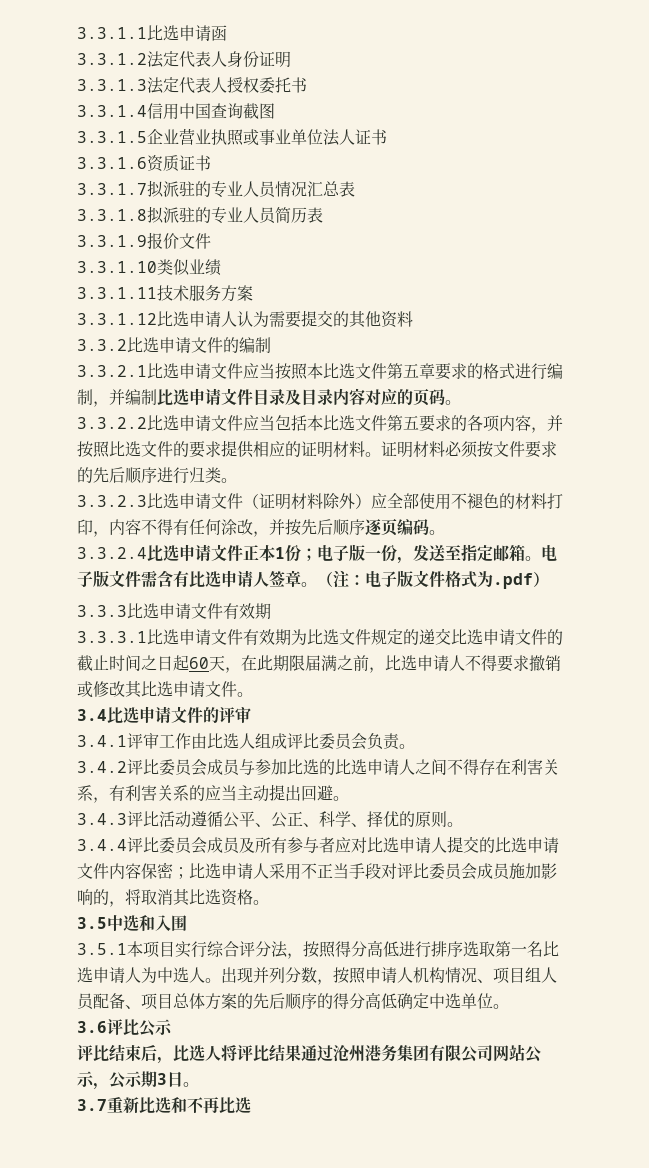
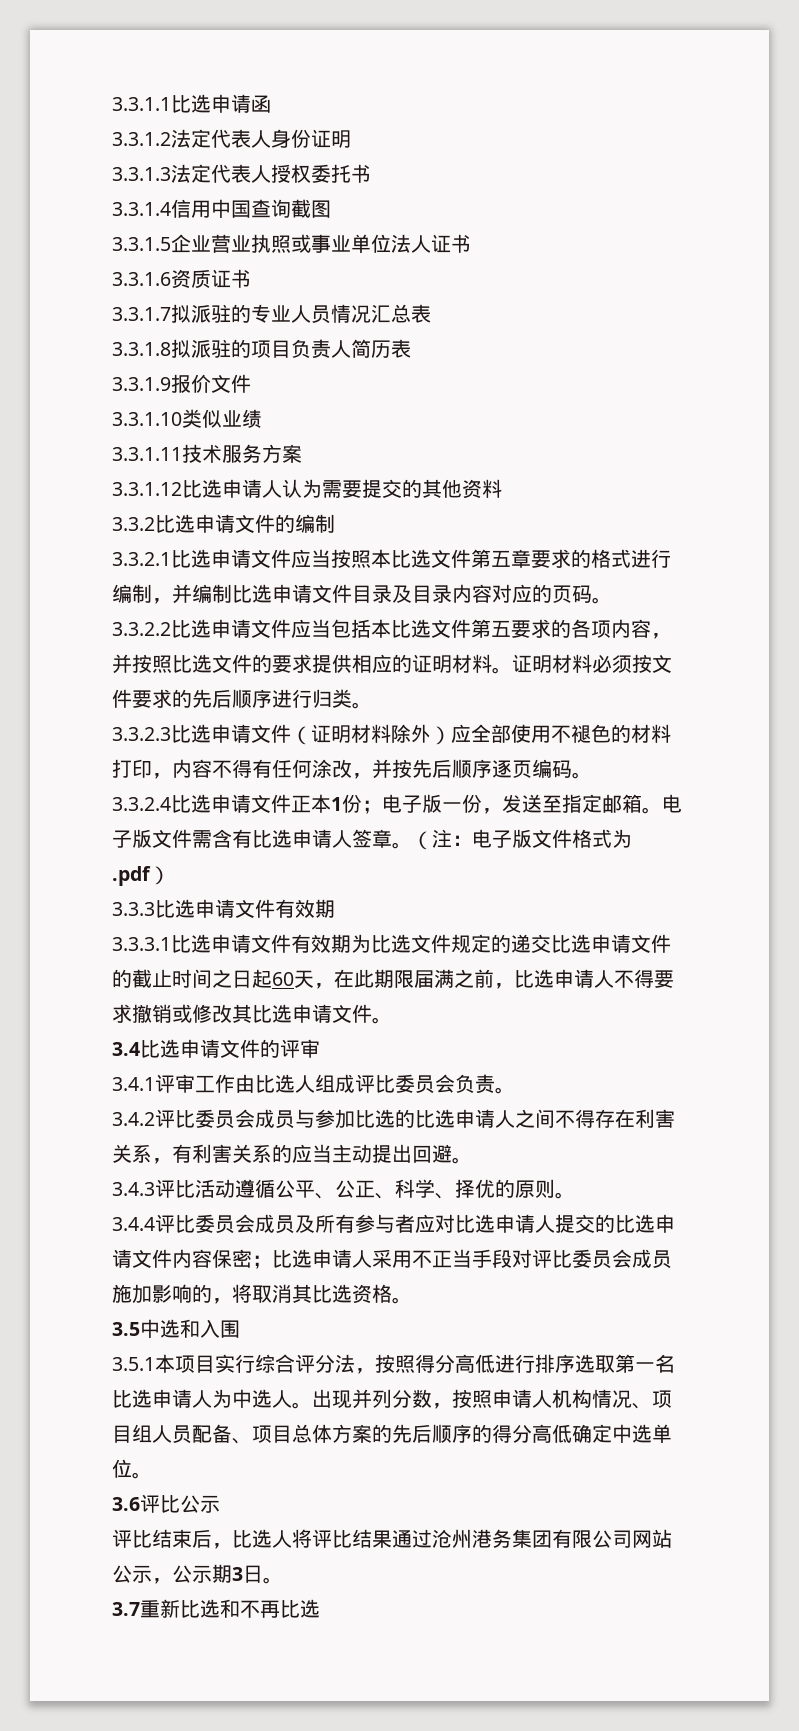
[211,207,276,224] 专业人员 -> [251,339,351,359] 项目负责人

